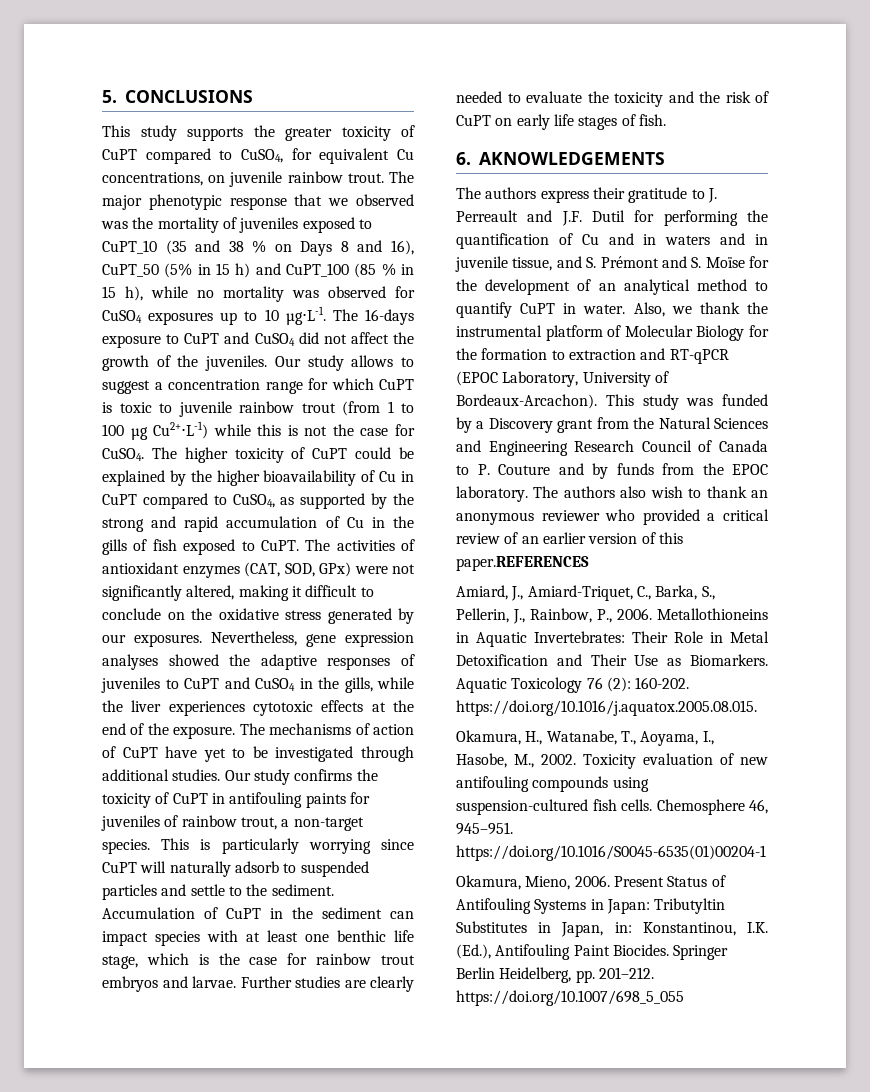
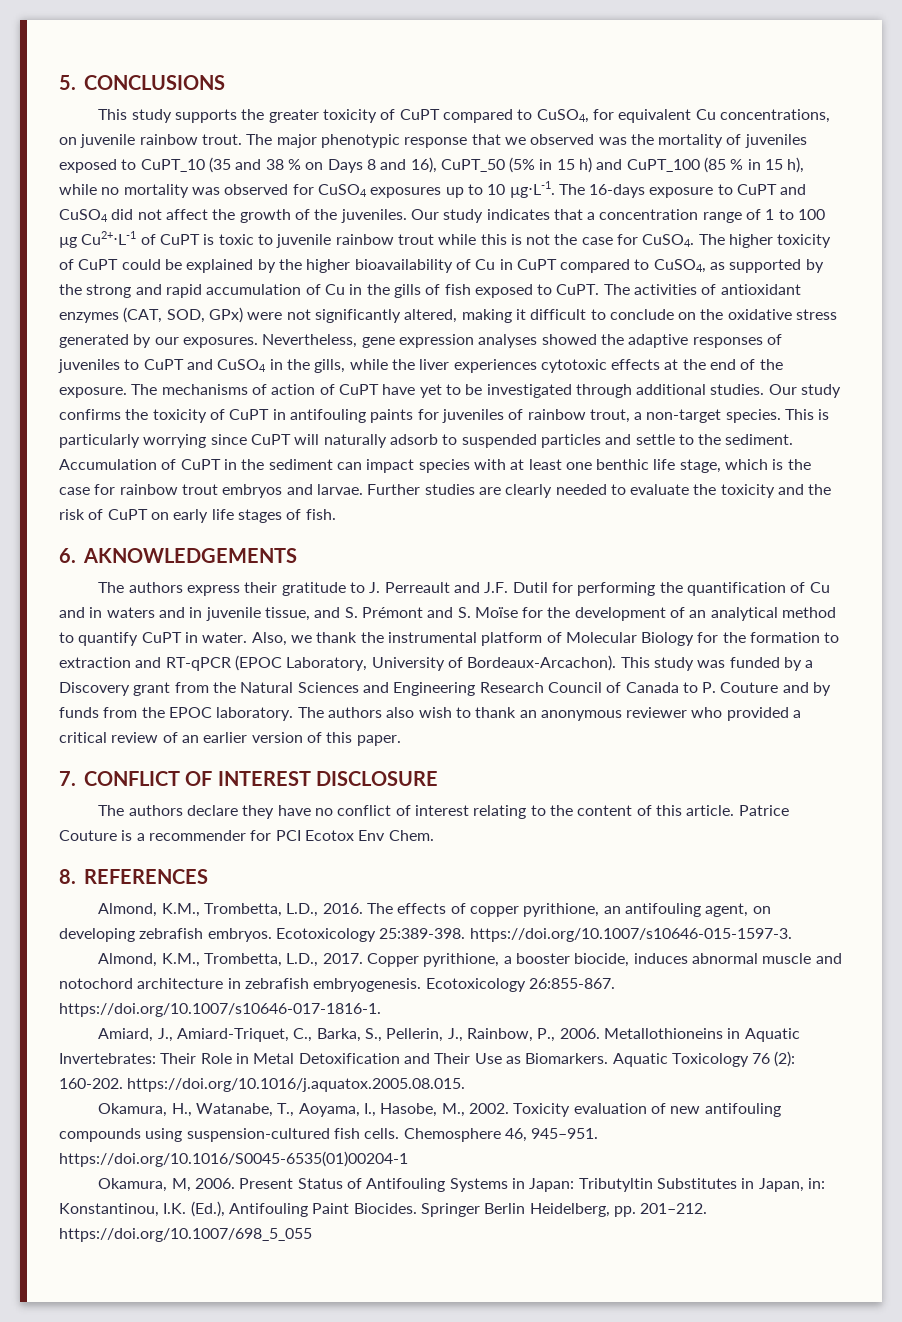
[351,355,415,367] [102,378,374,394] allows to suggest a concentration range for which -> [486,209,826,223] [59,231,156,248] indicates that a concentration range of 1 to 100 µg Cu2+⋅L-1 of
[342,401,414,416] [102,421,209,440] (from 1 to 100 µg Cu2+⋅L-1) -> (434, 239) none
[456,556,589,571] paper.REFERENCES -> [356,735,401,746] [59,771,439,786] [98,805,789,819] [59,830,434,841] [59,869,208,884] [98,903,771,917] [59,928,792,942] [98,953,842,967] [59,978,615,992] [59,1003,381,1017] paper. // 7. CONFLICT OF INTEREST DISCLOSURE // The authors declare they have no conflict of interest relating to the content of this article. Patrice Couture is a recommender for PCI Ecotox Env Chem. // 8. REFERENCES // Almond, K.M., Trombetta, L.D., 2016. The effects of copper pyrithione, an antifouling agent, on developing zebrafish embryos. Ecotoxicology 25:389-398. https://doi.org/10.1007/s10646-015-1597-3. // Almond, K.M., Trombetta, L.D., 2017. Copper pyrithione, a booster biocide, induces abnormal muscle and notochord architecture in zebrafish embryogenesis. Ecotoxicology 26:855-867. https://doi.org/10.1007/s10646-017-1816-1.
[525,876,571,890] Mieno, -> [171,1178,191,1192] M,

